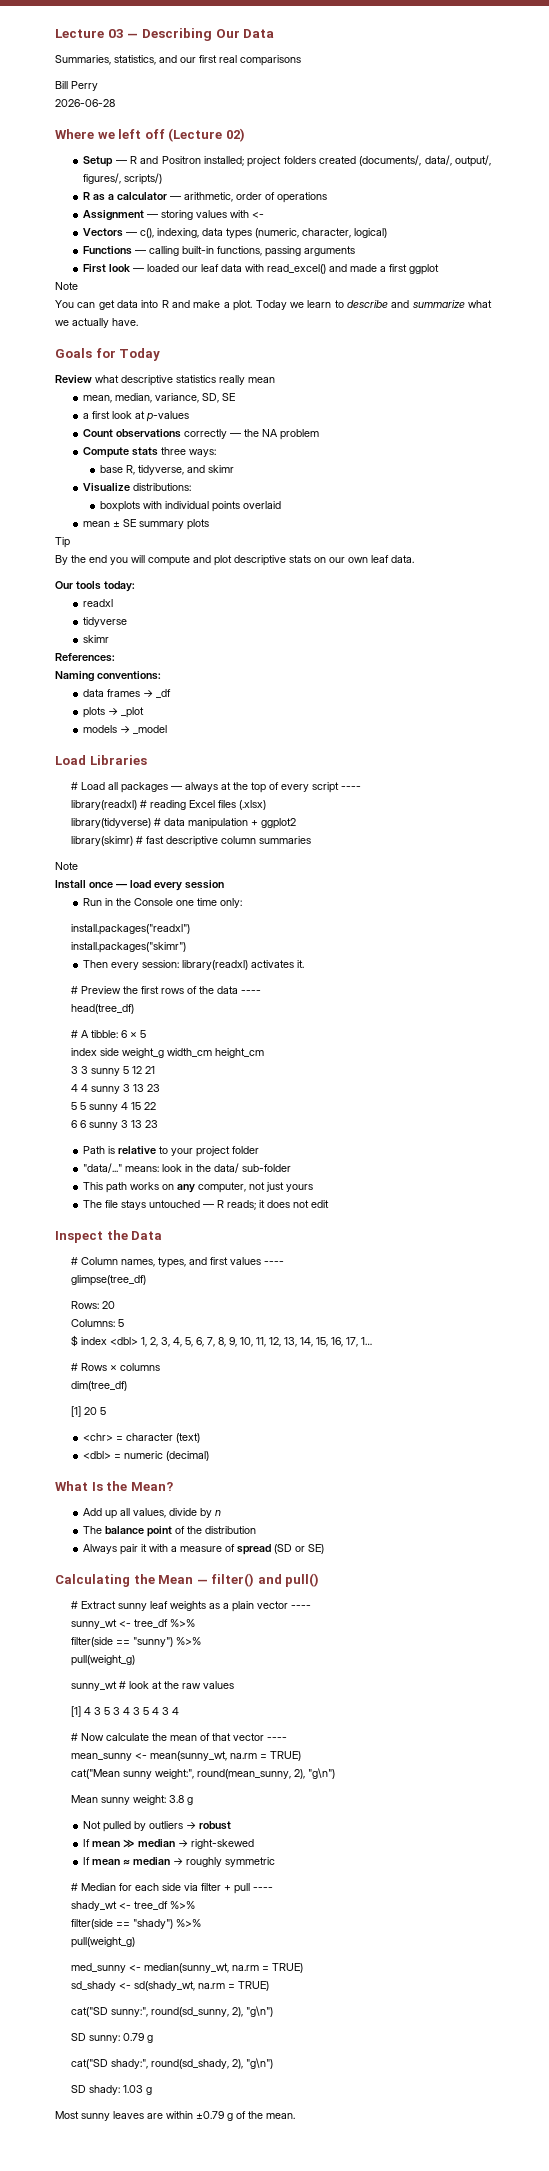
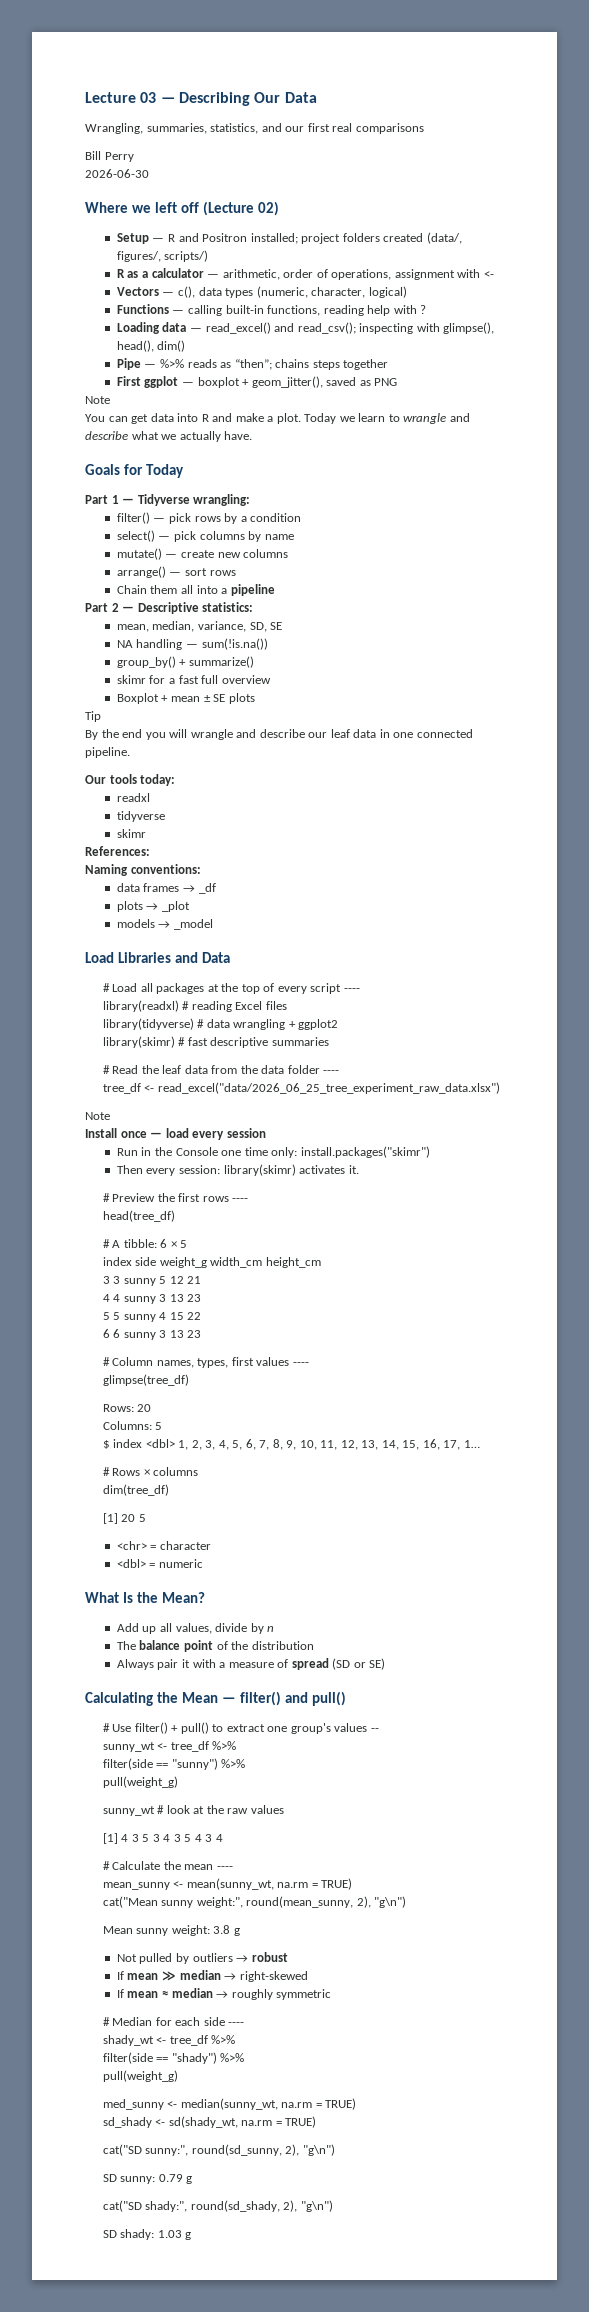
[55,55,111,65] Summaries, -> [85,123,207,134] Wrangling, summaries,
[55,99,115,107] 2026-06-28 -> [85,169,149,178] 2026-06-30
[359,155,491,167] (documents/, data/, output/, -> [426,232,462,244] (data/,
[277,192,328,203] [83,210,228,221] operations // Assignment — storing values -> [331,269,455,280] operations, assignment
[157,228,200,238] indexing, -> (196, 292) none
[265,246,356,257] [83,264,440,275] passing arguments // First look — loaded our leaf data with read_excel() and made a first ggplot -> [323,305,427,316] [116,322,495,334] [116,340,186,352] [116,358,389,370] [116,376,398,388] reading help with ? // Loading data — read_excel() and read_csv(); inspecting with glimpse(), head(), dim() // Pipe — %>% reads as “then”; chains steps together // First ggplot — boxplot + geom_jitter(), saved as PNG
[346,300,465,308] describe and summarize -> [403,413,470,424] [85,431,128,440] wrangle and describe
[55,375,275,386] Review what descriptive statistics really mean -> [85,494,251,506] [116,512,302,524] [116,530,294,542] [116,548,289,560] [116,566,236,578] [116,584,275,596] [85,602,254,614] Part 1 — Tidyverse wrangling: // filter() — pick rows by a condition // select() — pick columns by name // mutate() — create new columns // arrange() — sort rows // Chain them all into a pipeline // Part 2 — Descriptive statistics:
[83,411,190,422] [83,429,320,440] [83,447,217,458] [99,465,234,475] [83,483,192,492] [99,501,281,512] a first look at p-values // Count observations correctly — the NA problem // Compute stats three ways: // base R, tidyverse, and skimr // Visualize distributions: // boxplots with individual points overlaid // -> [116,638,268,650] [116,656,255,668] [116,675,271,684] [116,693,169,704] NA handling — sum(!is.na()) // group_by() + summarize() // skimr for a fast full overview // Boxplot +
[139,521,185,529] summary -> (226, 698) none
[148,555,414,566] compute and plot descriptive stats on our own leaf data. -> [190,729,473,740] [85,747,130,758] wrangle and describe our leaf data in one connected pipeline.
(147, 760) none -> [175,952,231,963] and Data
[171,782,219,792] — always -> (205, 988) none
[239,800,267,810] (.xlsx) -> (287, 1005) none
[188,818,249,829] manipulation -> [233,1019,286,1030] wrangling
[221,836,257,844] column -> (269, 1042) none
(312, 840) none -> [102,1065,340,1074] [102,1082,500,1094] // # Read the leaf data from the data folder ---- // tree_df <- read_excel("data/2026_06_25_tree_experiment_raw_data.xlsx")
[71,924,191,935] // install.packages("readxl") // -> (298, 1152) none
[182,960,249,970] library(readxl) -> [223,1164,296,1176] library(skimr)
[187,986,239,994] of the data -> (229, 1199) none
[83,1146,260,1157] [83,1163,292,1173] [83,1182,314,1193] [83,1200,330,1210] [55,1230,163,1243] // Path is relative to your project folder // "data/..." means: look in the data/ sub-folder // This path works on any computer, not just yours // The file stays untouched — R reads; it does not edit // Inspect the Data -> (202, 1334) none
[189,1257,208,1265] and -> (229, 1363) none
[176,1433,201,1443] (text) -> (212, 1545) none
[166,1451,210,1461] (decimal) -> (204, 1563) none
[81,1601,312,1612] Extract sunny leaf weights as a plain vector ---- -> [112,1722,379,1734] Use filter() + pull() to extract one group's values --
[81,1733,265,1741] Now calculate the mean of that vector -> [112,1861,214,1870] Calculate the mean
[184,1883,251,1894] via filter + pull -> (225, 2021) none
[55,2111,295,2121] // Most sunny leaves are within ±0.79 g of the mean. -> (192, 2236) none

